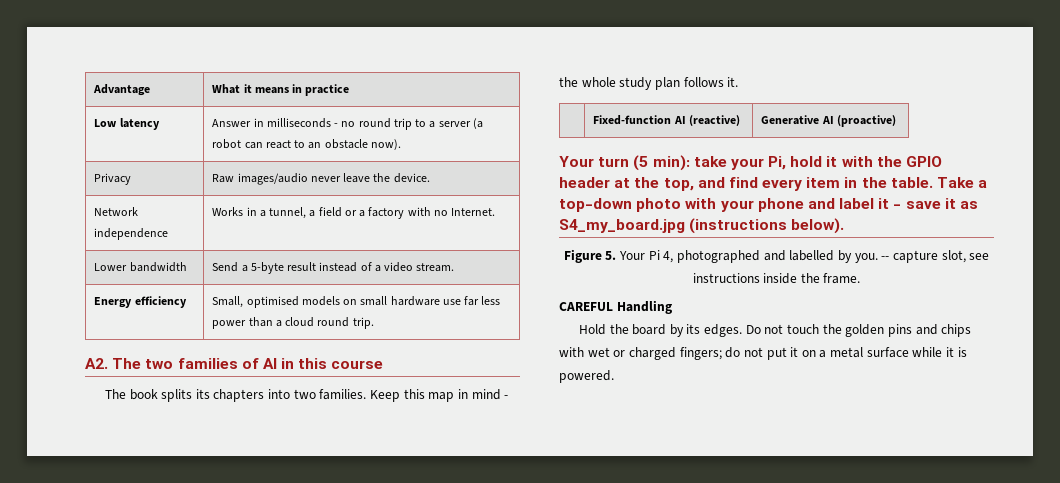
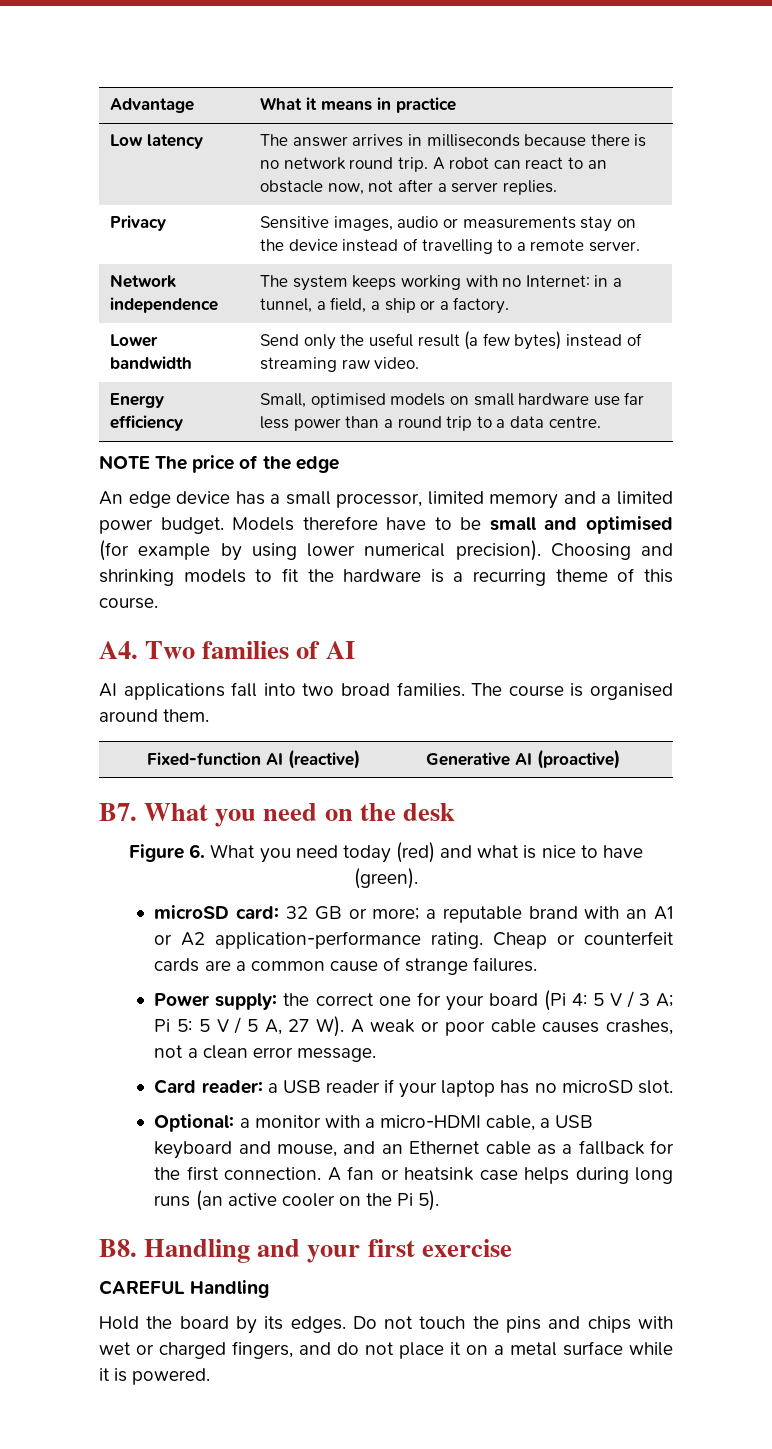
[212,118,483,130] Answer in milliseconds - no round trip to a server (a -> [260,134,647,147] [260,157,445,172] The answer arrives in milliseconds because there is no network round trip. A
[370,139,401,150] [94,173,132,185] [212,173,430,185] [94,207,139,216] [94,228,169,240] [212,207,495,219] [94,262,187,272] [212,262,455,274] now). // Privacy | Raw images/audio never leave the device. // Network independence | Works in a tunnel, a field or a factory with no Internet. // Lower bandwidth | Send a 5-byte result instead of a video stream. -> [327,179,557,195] [110,215,167,231] [260,216,636,232] [260,238,641,254] [110,274,177,288] [110,297,219,313] [260,275,623,291] [260,297,510,314] [110,334,159,347] [110,356,193,369] [260,331,642,350] [260,357,420,372] now, not after a server replies. // Privacy | Sensitive images, audio or measurements stay on the device instead of travelling to a remote server. // Network independence | The system keeps working with no Internet: in a tunnel, a field, a ship or a factory. // Lower bandwidth | Send only the useful result (a few bytes) instead of streaming raw video.
[285,317,374,329] [85,358,384,369] [104,389,509,402] [559,77,739,90] cloud round trip. // A2. The two families of AI in this course // The book splits its chapters into two families. Keep this map in mind - the whole study plan follows it. -> [397,416,601,431] [99,455,339,473] [99,491,673,509] [99,516,673,534] [99,540,673,561] [99,568,673,586] [99,597,158,609] [99,641,355,659] [99,682,674,700] [99,709,210,722] round trip to a data centre. // NOTE The price of the edge // An edge device has a small processor, limited memory and a limited power budget. Models therefore have to be small and optimised (for example by using lower numerical precision). Choosing and shrinking models to fit the hardware is a recurring theme of this course. // A4. Two families of AI // AI applications fall into two broad families. The course is organised around them.
[559,155,943,171] [559,177,988,191] [559,198,979,212] [559,218,845,234] [563,249,990,263] [692,273,861,284] Your turn (5 min): take your Pi, hold it with the GPIO header at the top, and find every item in the table. Take a top-down photo with your phone and label it - save it as S4_my_board.jpg (instructions below). // Figure 5. Your Pi 4, photographed and labelled by you. -- capture slot, see instructions inside the frame. -> [99,803,455,827] [129,842,643,863] [354,868,418,889] [154,905,673,923] [154,931,674,949] [154,957,538,975] [154,990,673,1011] [154,1016,673,1037] [154,1045,376,1062] [154,1079,673,1098] [154,1114,594,1132] [154,1140,674,1159] [154,1166,673,1184] [154,1190,440,1211] [99,1239,512,1263] B7. What you need on the desk // Figure 6. What you need today (red) and what is nice to have (green). // microSD card: 32 GB or more; a reputable brand with an A1 or A2 application-performance rating. Cheap or counterfeit cards are a common cause of strange failures. // Power supply: the correct one for your board (Pi 4: 5 V / 3 A; Pi 5: 5 V / 5 A, 27 W). A weak or poor cable causes crashes, not a clean error message. // Card reader: a USB reader if your laptop has no microSD slot. // Optional: a monitor with a micro-HDMI cable, a USB keyboard and mouse, and an Ethernet cable as a fallback for the first connection. A fan or heatsink case helps during long runs (an active cooler on the Pi 5). // B8. Handling and your first exercise
[845,324,885,337] golden -> (499, 1322) none
[679,347,722,360] fingers; -> [232,1341,331,1359] fingers, and
[766,347,787,360] put -> [399,1342,444,1359] place

